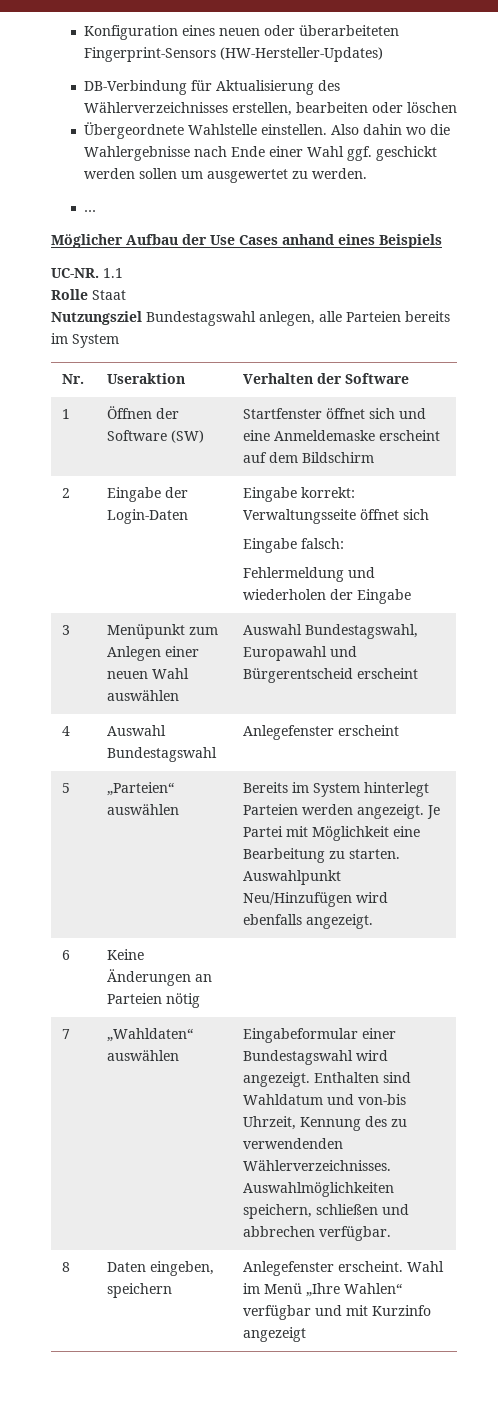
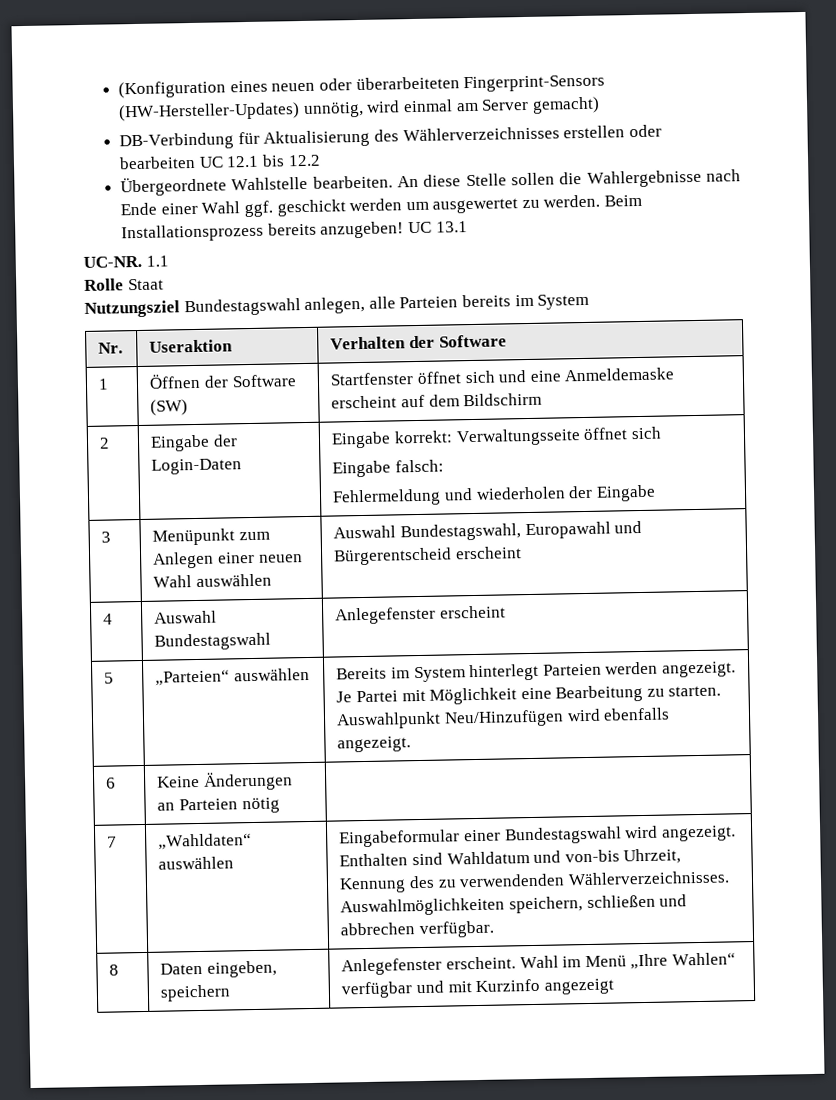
[83,25,178,40] Konfiguration -> [118,80,227,99] (Konfiguration
(383, 54) none -> [302,96,600,118] unnötig, wird einmal am Server gemacht)
[231,102,457,116] [83,122,426,139] erstellen, bearbeiten oder löschen // Übergeordnete Wahlstelle einstellen. Also dahin wo -> [563,124,662,139] [119,154,321,170] [120,172,556,197] erstellen oder bearbeiten UC 12.1 bis 12.2 // Übergeordnete Wahlstelle bearbeiten. An diese Stelle sollen
[138,168,177,179] sollen -> (403, 205) none
[83,210,96,212] [51,234,442,248] // … // Möglicher Aufbau der Use Cases anhand eines Beispiels -> [604,194,643,207] [121,221,468,243] Beim Installationsprozess bereits anzugeben! UC 13.1

